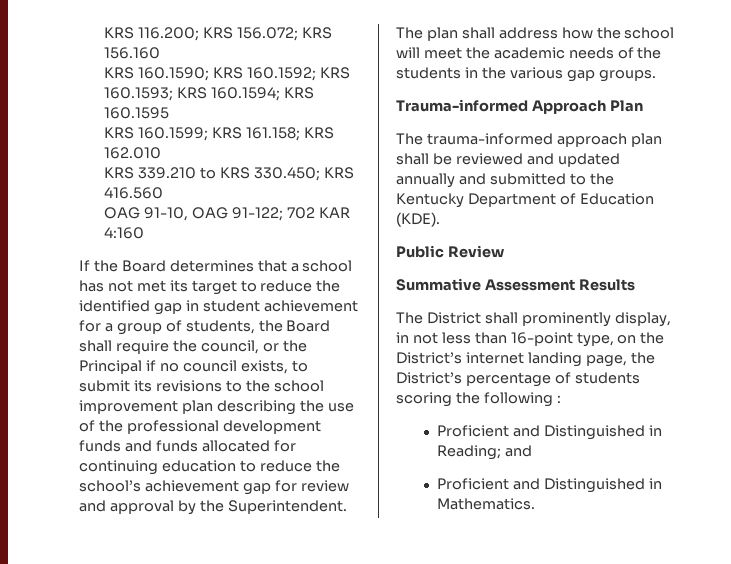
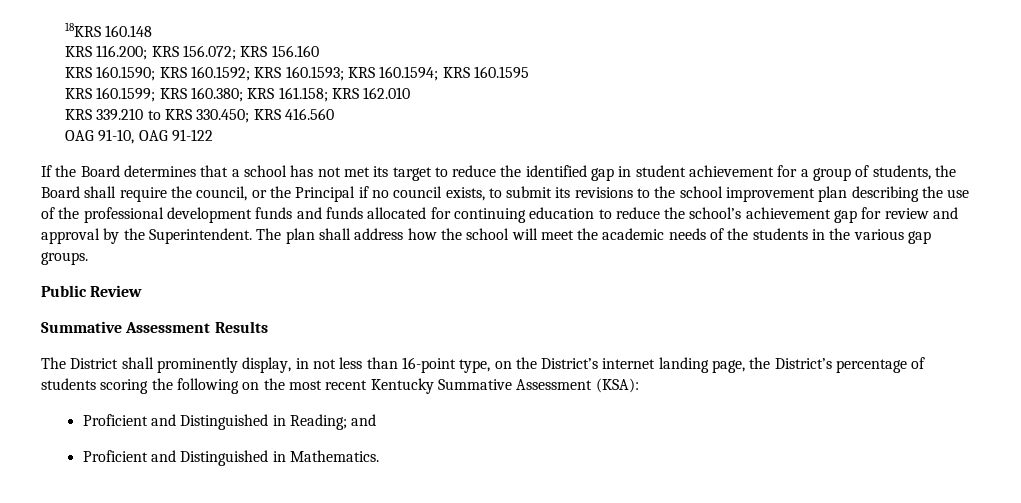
(103, 33) none -> [65,22,153,37] 18KRS 160.148 //
(242, 133) none -> [191,87,275,102] 160.380; KRS
[231,207,350,221] [103,227,144,239] 91-122; 702 KAR 4:160 -> [172,129,214,142] 91-122
[396,99,643,114] [396,133,662,147] [396,153,620,167] [396,173,614,188] [396,193,654,208] [396,212,440,227] // Trauma-informed Approach Plan // The trauma-informed approach plan shall be reviewed and updated annually and submitted to the Kentucky Department of Education (KDE). -> (88, 258) none
[556,395,561,403] : -> [242,378,639,394] on the most recent Kentucky Summative Assessment (KSA):

